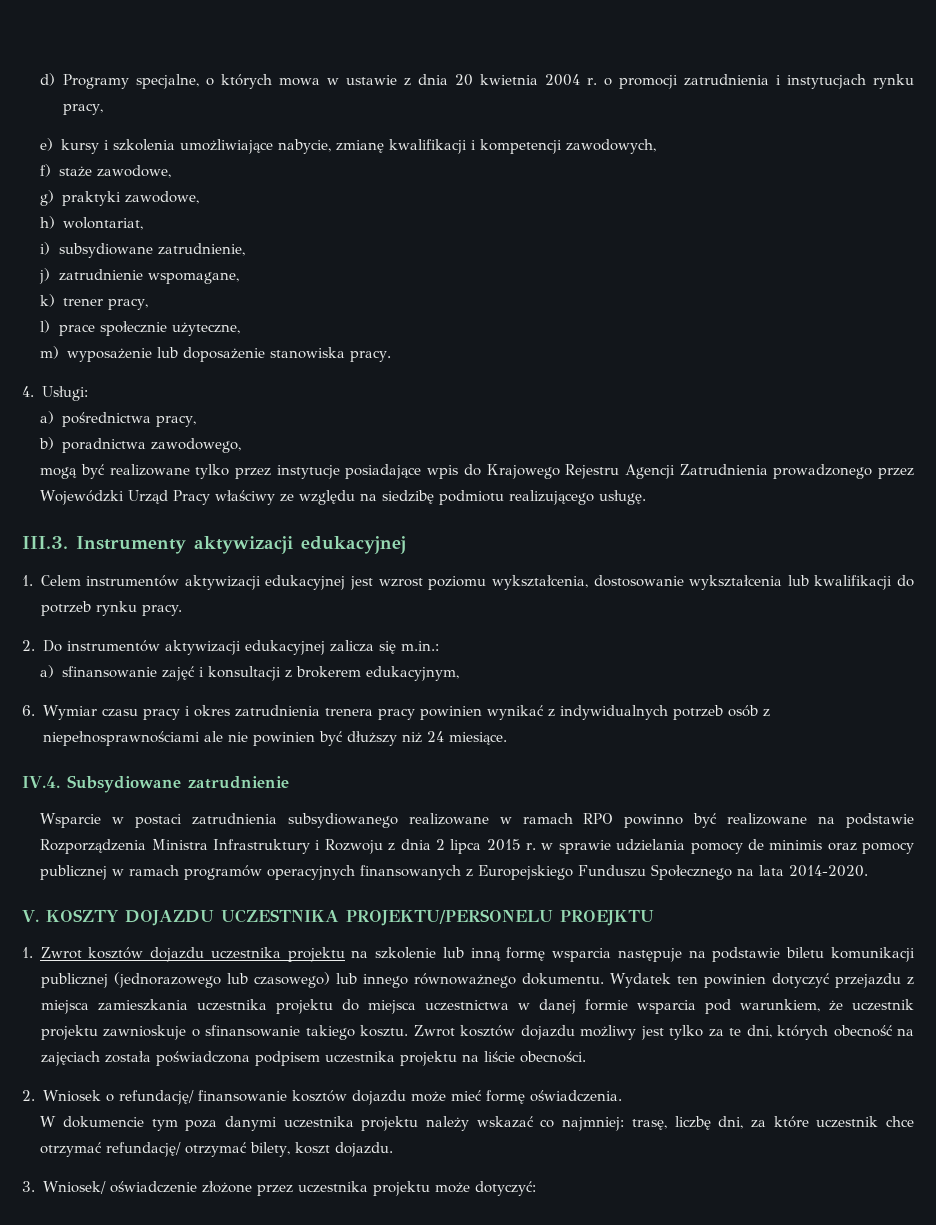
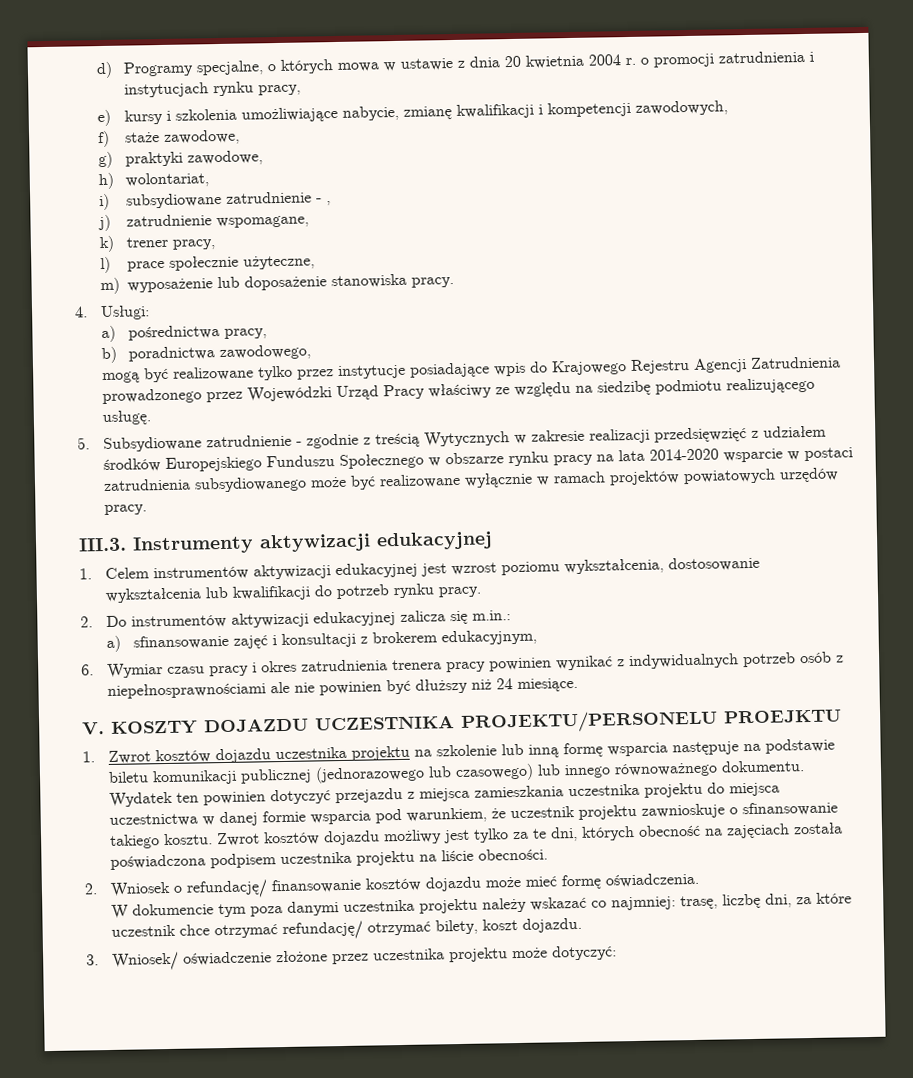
[157,243,245,256] zatrudnienie, -> [225,191,331,206] zatrudnienie - ,
(647, 497) none -> [77,425,828,453] [103,447,854,473] [103,467,840,493] [104,504,148,516] // 5. Subsydiowane zatrudnienie - zgodnie z treścią Wytycznych w zakresie realizacji przedsięwzięć z udziałem środków Europejskiego Funduszu Społecznego w obszarze rynku pracy na lata 2014-2020 wsparcie w postaci zatrudnienia subsydiowanego może być realizowane wyłącznie w ramach projektów powiatowych urzędów pracy.
[22,775,289,793] [40,813,914,828] [40,839,914,854] [40,864,869,880] // IV.4. Subsydiowane zatrudnienie // Wsparcie w postaci zatrudnienia subsydiowanego realizowane w ramach RPO powinno być realizowane na podstawie Rozporządzenia Ministra Infrastruktury i Rozwoju z dnia 2 lipca 2015 r. w sprawie udzielania pomocy de minimis oraz pomocy publicznej w ramach programów operacyjnych finansowanych z Europejskiego Funduszu Społecznego na lata 2014-2020. -> (579, 684) none

